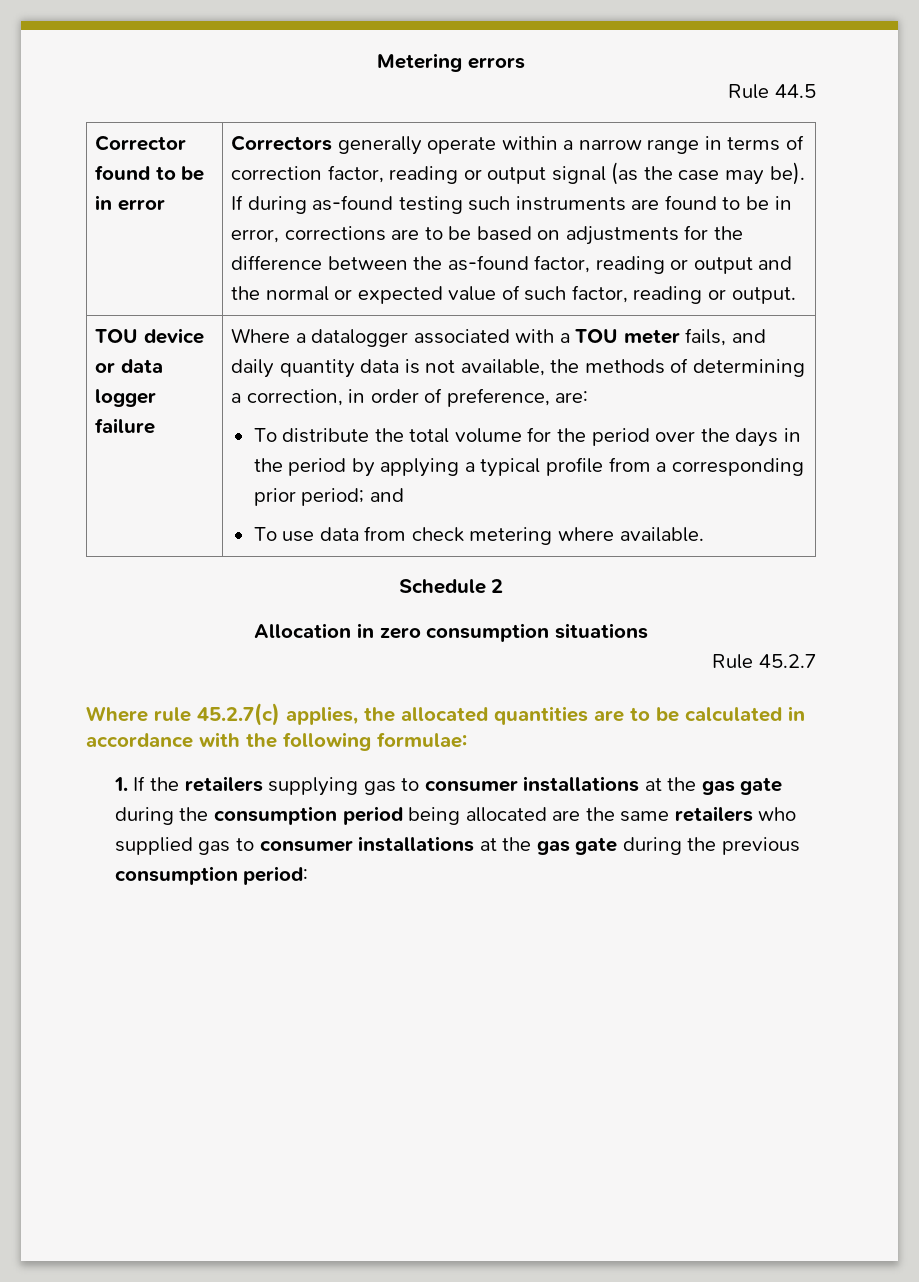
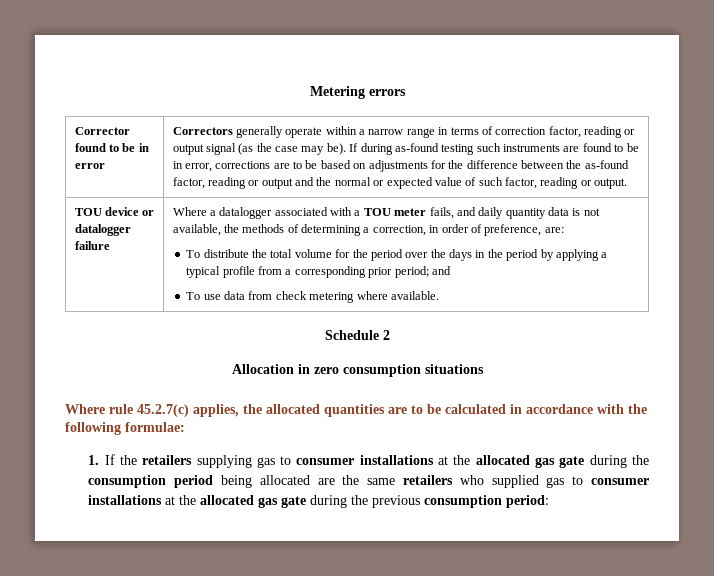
[728,84,816,99] // Rule 44.5 -> (406, 92) none
[120,359,163,373] [95,389,157,407] data logger -> [74,224,131,236] datalogger
[712,654,816,669] // Rule 45.2.7 -> (484, 369) none
(697, 784) none -> [475,455,530,465] allocated
(532, 844) none -> [200,495,255,505] allocated

